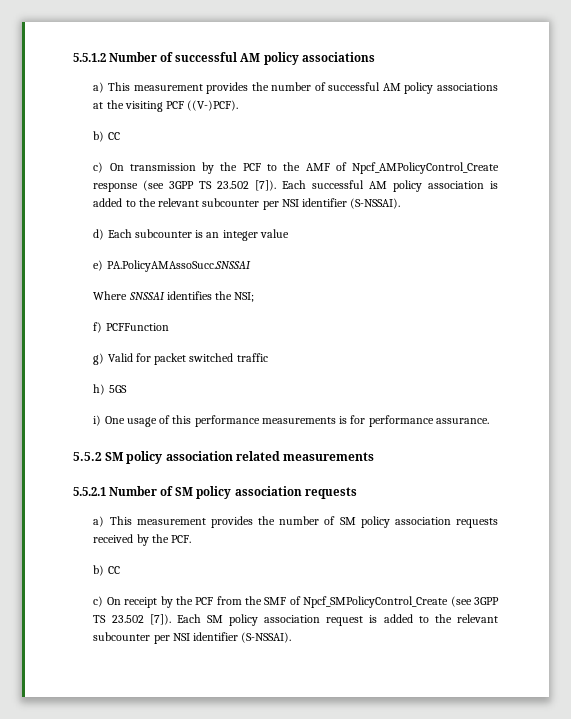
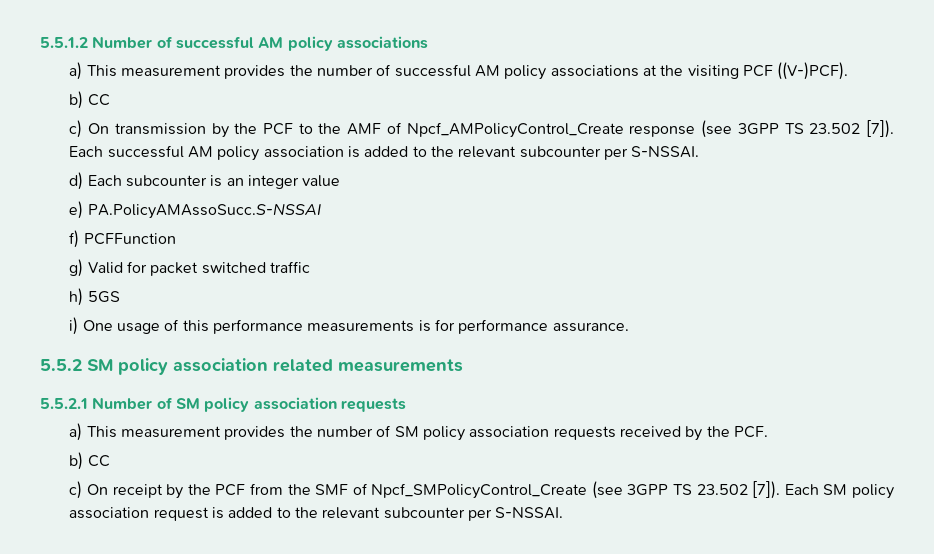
[281,198,401,209] NSI identifier (S-NSSAI). -> [631,146,700,158] S-NSSAI.
[106,260,251,272] [93,291,255,302] PA.PolicyAMAssoSucc.SNSSAI // Where SNSSAI identifies the NSI; -> [87,203,321,219] PA.PolicyAMAssoSucc.S-NSSAI
[172,632,292,643] NSI identifier (S-NSSAI). -> [495,507,564,519] S-NSSAI.

